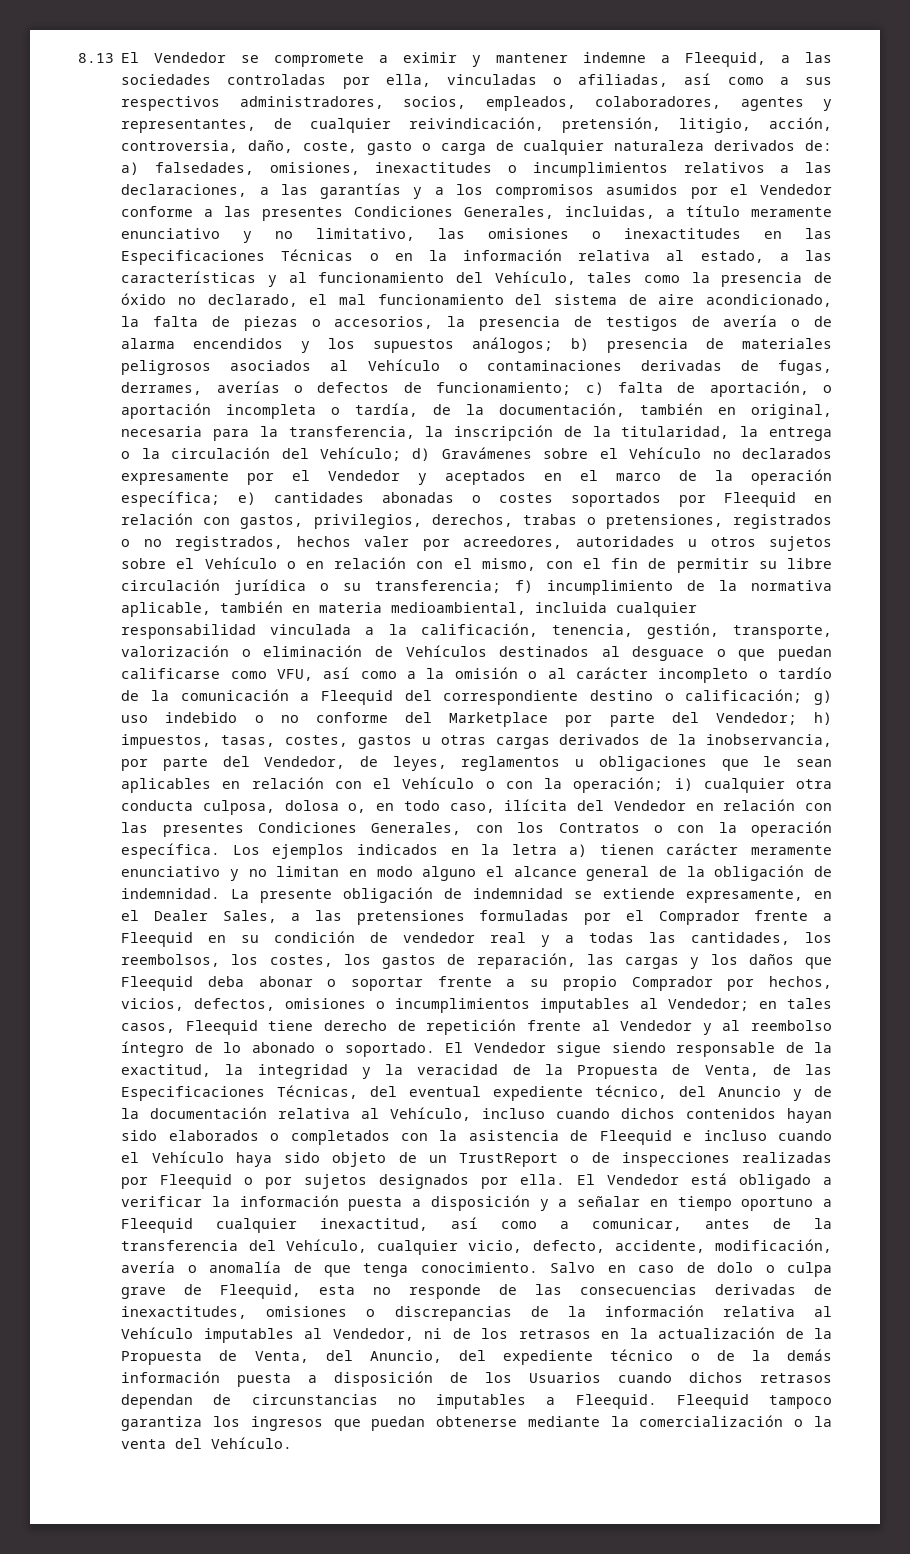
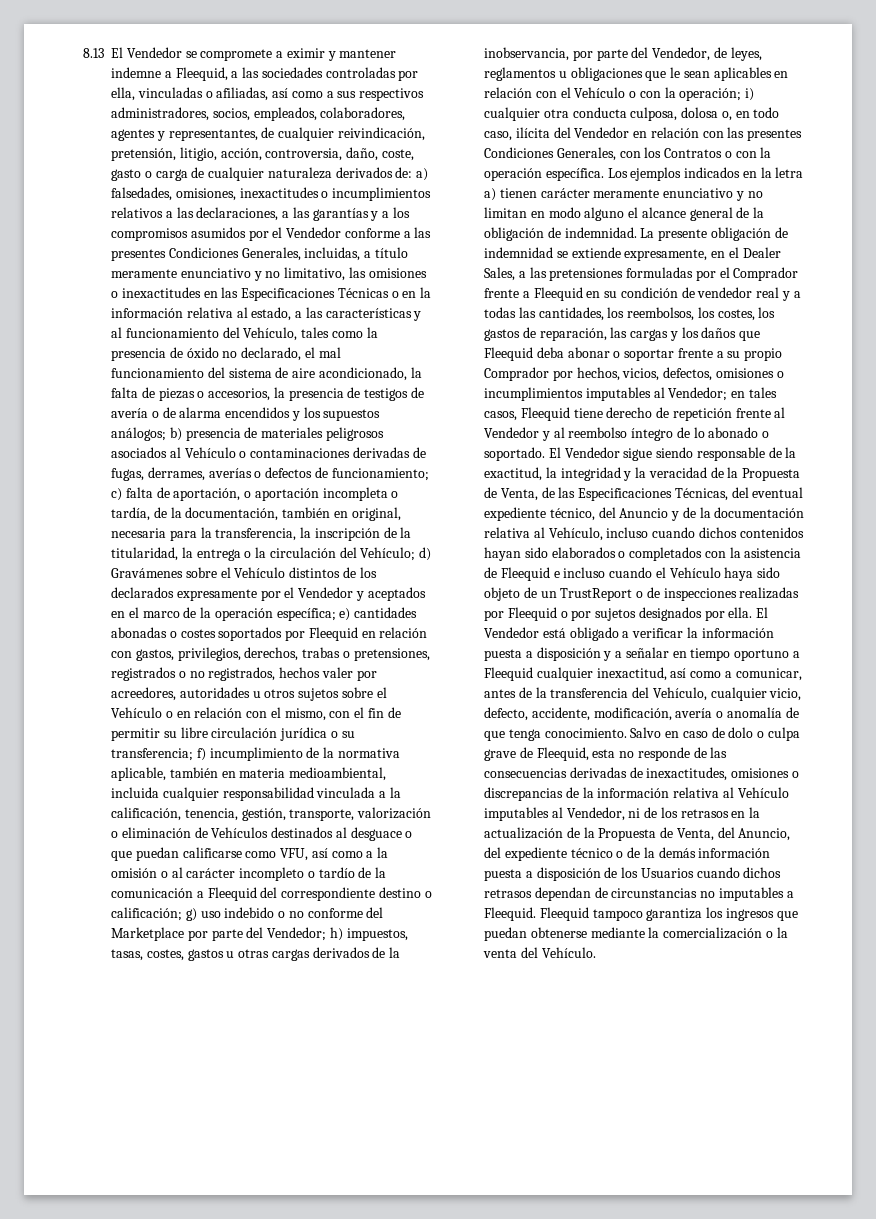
[712,451,731,459] no -> [289,567,377,578] distintos de los

